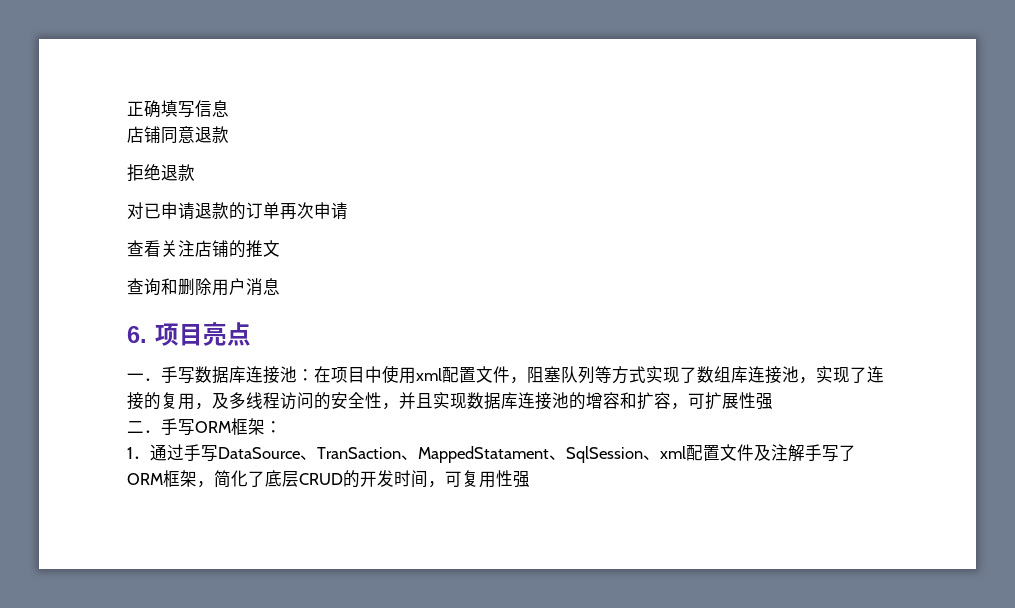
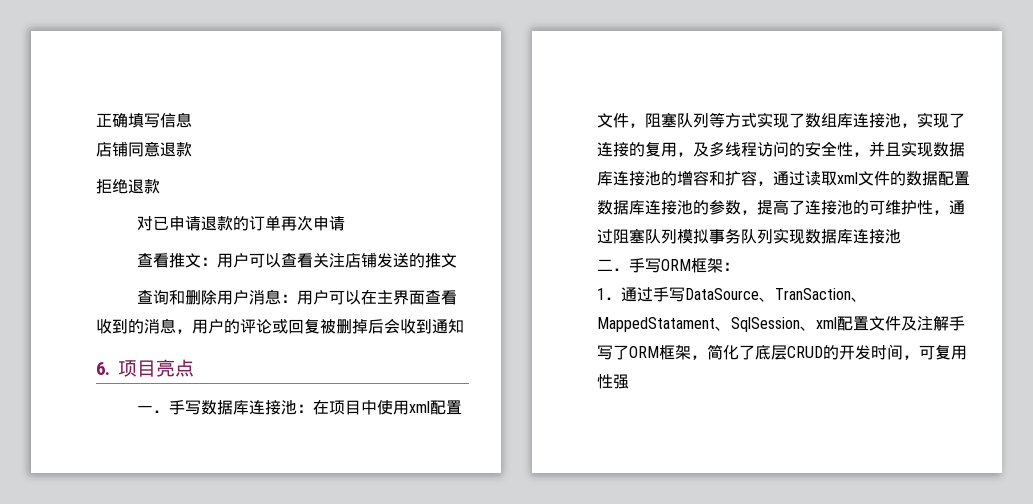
(161, 248) none -> [168,253,313,268] 推文：用户可以查看
(229, 248) none -> [376,252,409,268] 发送
(280, 286) none -> [280,290,457,305] [96,318,464,334] ：用户可以在主界面查看收到的消息，用户的评论或回复被删掉后会收到通知
[688,392,773,410] 可扩展性强 -> [773,171,970,186] [597,199,965,215] [597,228,901,244] 通过读取xml文件的数据配置数据库连接池的参数，提高了连接池的可维护性，通过阻塞队列模拟事务队列实现数据库连接池

